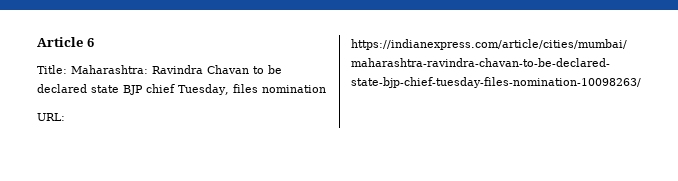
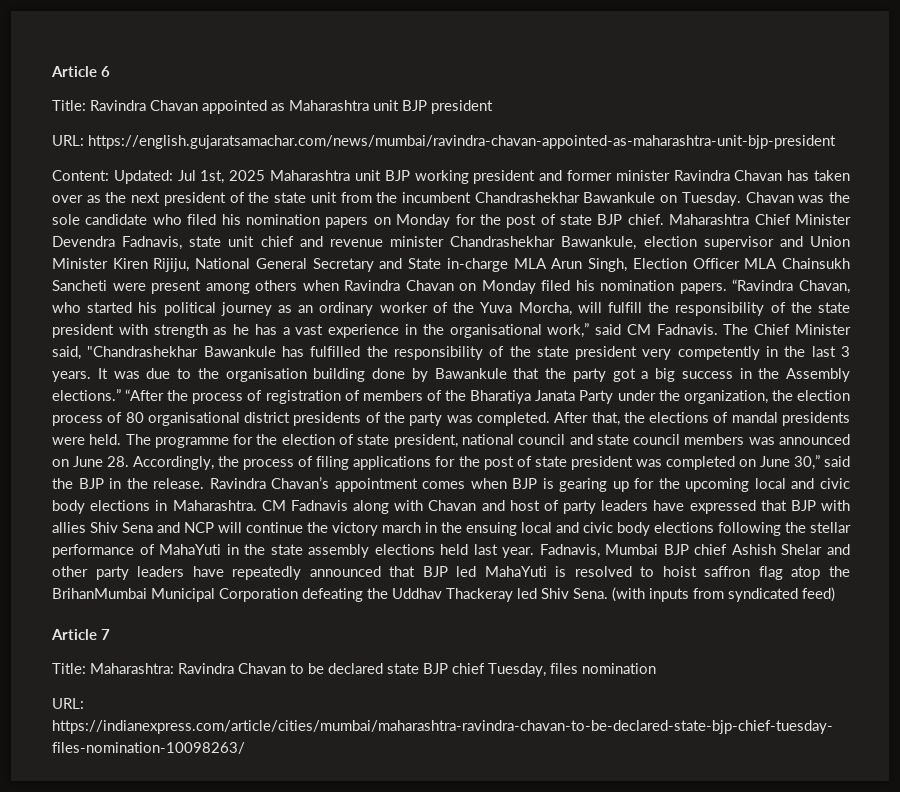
(94, 42) none -> [52,100,493,114] [52,135,836,149] [52,170,850,184] [52,192,850,206] [52,214,852,228] [52,236,851,250] [52,258,851,272] [52,279,850,294] [52,302,851,316] [52,323,852,338] [52,346,850,360] [52,368,850,382] [52,389,851,404] [52,412,850,426] [52,434,850,448] [52,455,850,470] [52,477,850,492] [52,500,850,514] [52,522,851,536] [52,544,850,558] [52,566,850,580] [52,587,835,602] [51,629,111,640] // Title: Ravindra Chavan appointed as Maharashtra unit BJP president // URL: https://english.gujaratsamachar.com/news/mumbai/ravindra-chavan-appointed-as-maharashtra-unit-bjp-president // Content: Updated: Jul 1st, 2025 Maharashtra unit BJP working president and former minister Ravindra Chavan has taken over as the next president of the state unit from the incumbent Chandrashekhar Bawankule on Tuesday. Chavan was the sole candidate who filed his nomination papers on Monday for the post of state BJP chief. Maharashtra Chief Minister Devendra Fadnavis, state unit chief and revenue minister Chandrashekhar Bawankule, election supervisor and Union Minister Kiren Rijiju, National General Secretary and State in-charge MLA Arun Singh, Election Officer MLA Chainsukh Sancheti were present among others when Ravindra Chavan on Monday filed his nomination papers. “Ravindra Chavan, who started his political journey as an ordinary worker of the Yuva Morcha, will fulfill the responsibility of the state president with strength as he has a vast experience in the organisational work,” said CM Fadnavis. The Chief Minister said, "Chandrashekhar Bawankule has fulfilled the responsibility of the state president very competently in the last 3 years. It was due to the organisation building done by Bawankule that the party got a big success in the Assembly elections.” “After the process of registration of members of the Bharatiya Janata Party under the organization, the election process of 80 organisational district presidents of the party was completed. After that, the elections of mandal presidents were held. The programme for the election of state president, national council and state council members was announced on June 28. Accordingly, the process of filing applications for the post of state president was completed on June 30,” said the BJP in the release. Ravindra Chavan’s appointment comes when BJP is gearing up for the upcoming local and civic body elections in Maharashtra. CM Fadnavis along with Chavan and host of party leaders have expressed that BJP with allies Shiv Sena and NCP will continue the victory march in the ensuing local and civic body elections following the stellar performance of MahaYuti in the state assembly elections held last year. Fadnavis, Mumbai BJP chief Ashish Shelar and other party leaders have repeatedly announced that BJP led MahaYuti is resolved to hoist saffron flag atop the BrihanMumbai Municipal Corporation defeating the Uddhav Thackeray led Shiv Sena. (with inputs from syndicated feed) // Article 7

